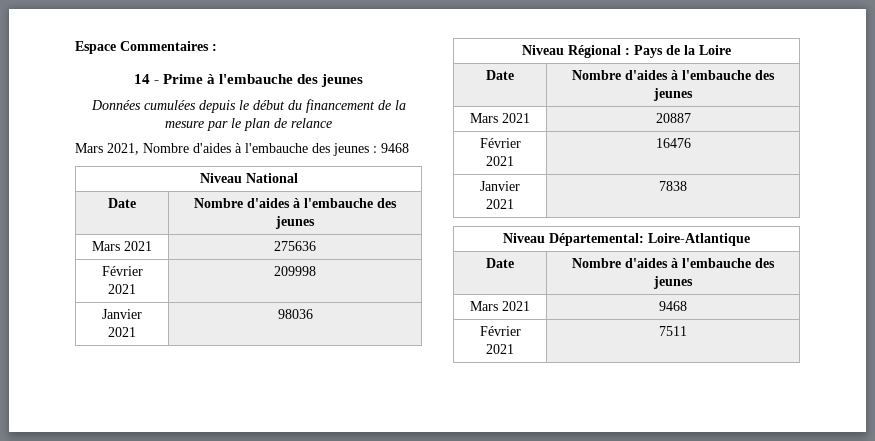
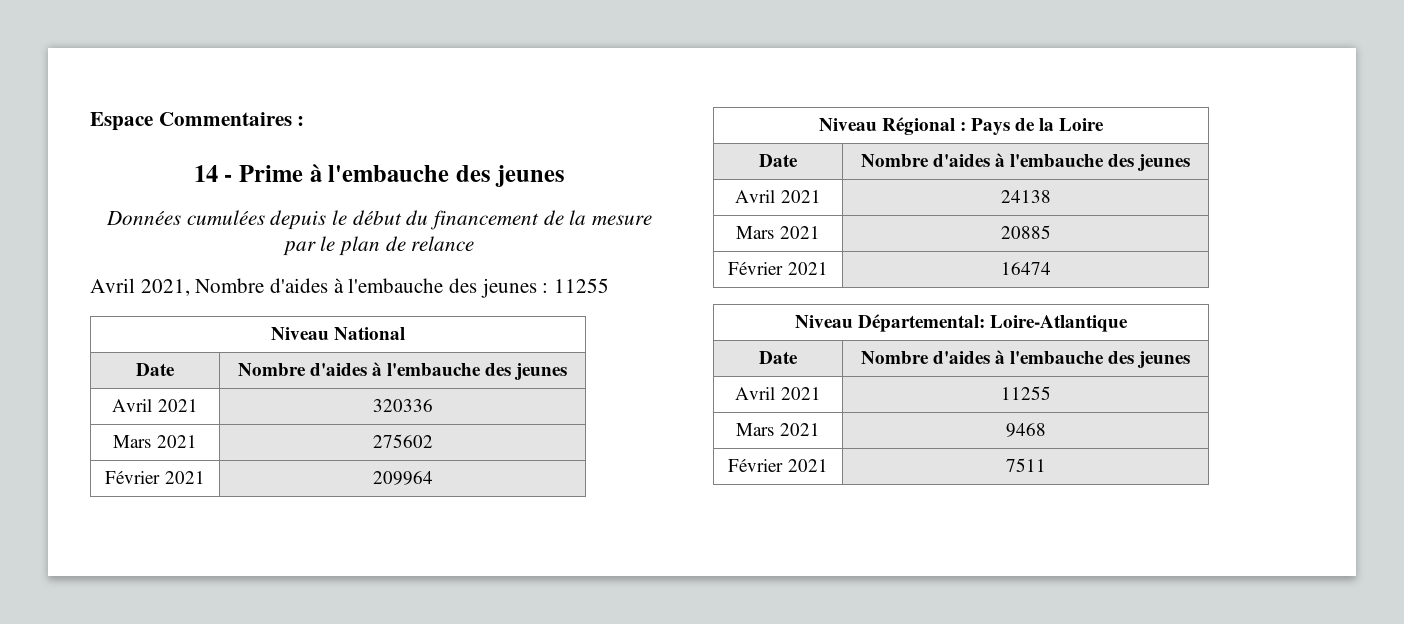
[75,143,103,153] Mars -> [90,278,135,293] Avril
[381,143,409,153] 9468 -> [554,278,610,293] 11255
[92,241,152,251] [274,241,316,251] [101,266,143,276] [108,284,136,294] [274,266,316,276] [102,309,142,319] [108,327,136,337] [277,309,313,319] // Mars 2021 | 275636 // Février 2021 | 209998 // Janvier 2021 | 98036 -> [112,399,198,412] [372,399,433,412] [113,435,197,448] [372,434,433,448] [105,471,205,484] [372,471,433,485] // Avril 2021 | 320336 // Mars 2021 | 275602 // Février 2021 | 209964
[470,113,530,123] [655,113,691,123] [479,138,521,148] [486,156,514,166] [655,138,691,148] [480,181,520,191] [486,199,514,209] [659,181,687,191] // Mars 2021 | 20887 // Février 2021 | 16476 // Janvier 2021 | 7838 -> [735,190,821,203] [1000,190,1051,203] [736,226,820,239] [1000,225,1051,239] [728,262,828,275] [1000,262,1051,275] // Avril 2021 | 24138 // Mars 2021 | 20885 // Février 2021 | 16474
(693, 282) none -> [735,387,821,400] [1000,386,1051,400] // Avril 2021 | 11255

